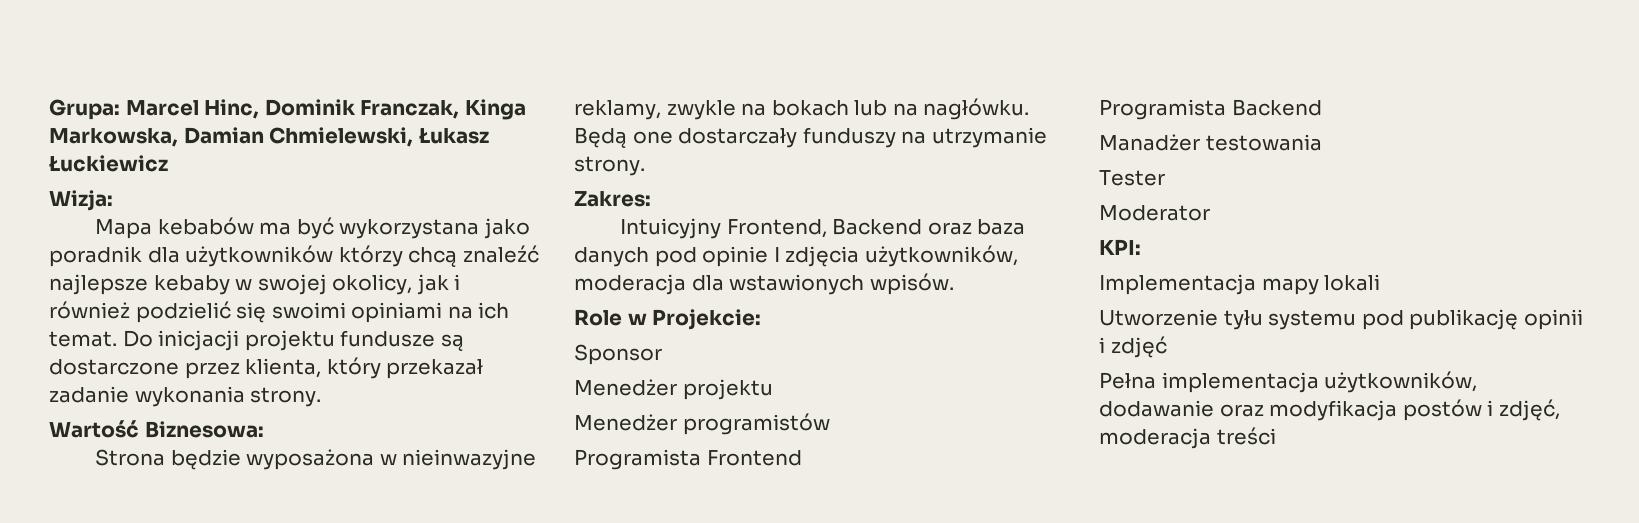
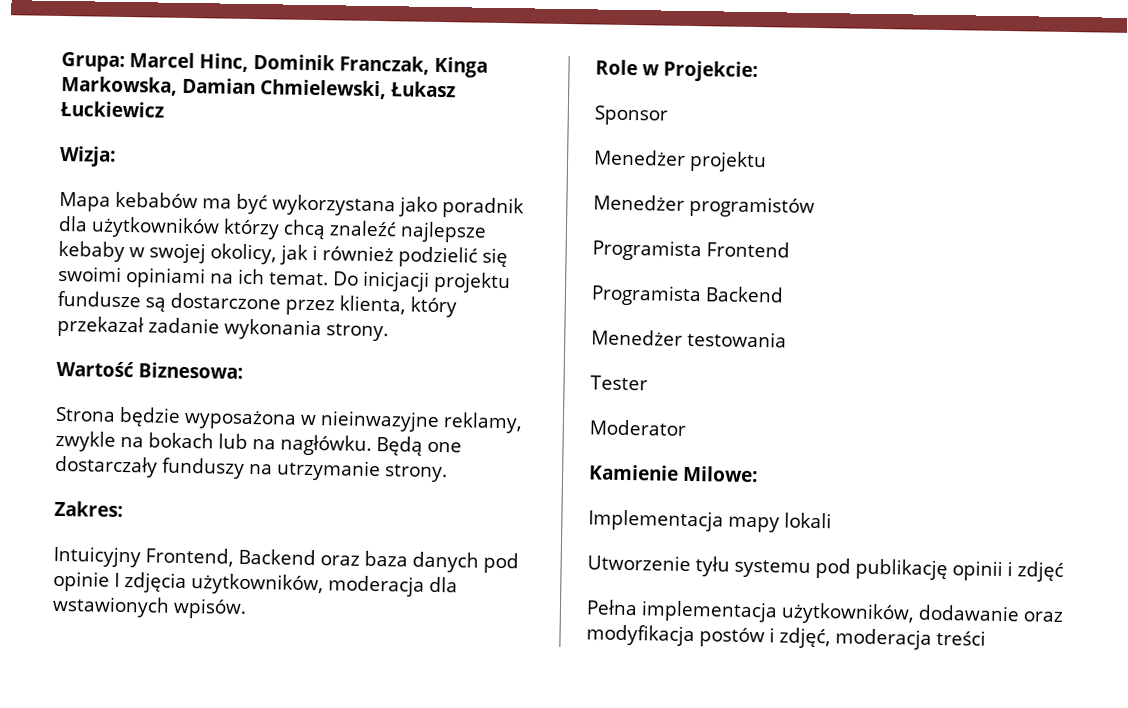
[1099,134,1200,151] Manadżer -> [591,329,683,346] Menedżer
[1099,239,1141,255] KPI: -> [589,464,758,483] Kamienie Milowe:

